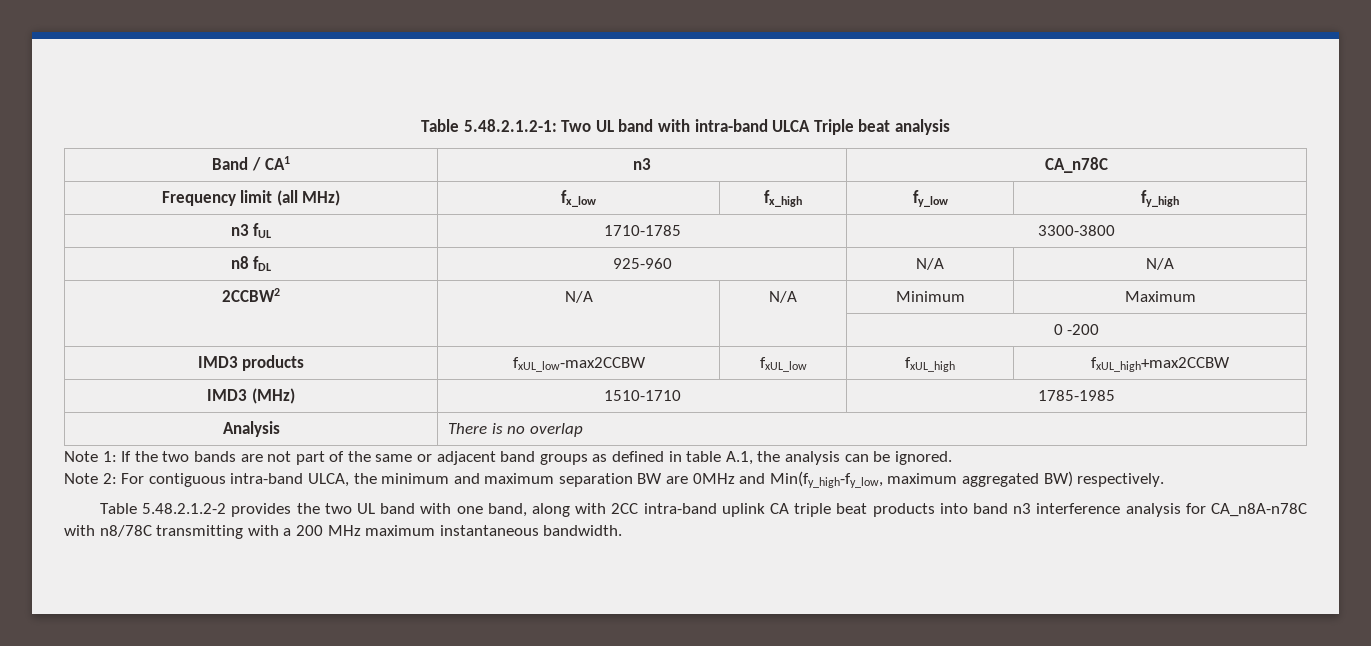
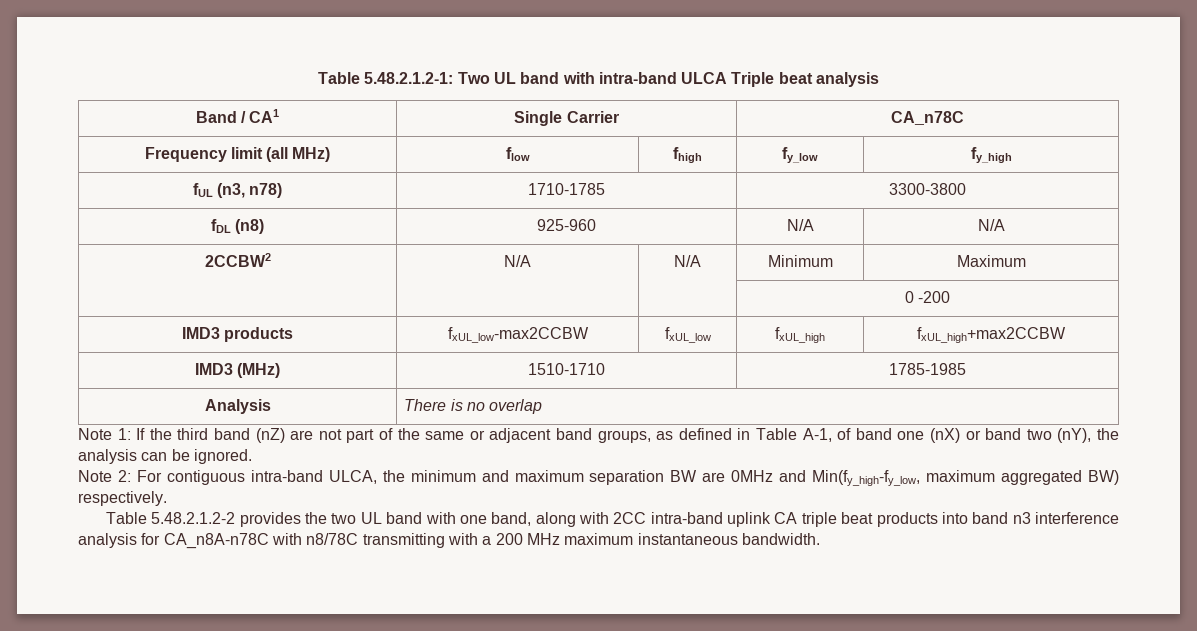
[633,158,651,170] n3 -> [514,111,619,126] Single Carrier
[561,190,596,207] [764,190,802,207] fx_low | fx_high -> [505,147,530,161] [673,147,702,163] flow | fhigh
[230,224,249,236] n3 -> (1012, 155) none
(272, 230) none -> [217,183,283,198] (n3, n78)
[230,256,249,269] n8 -> (966, 189) none
(272, 263) none -> [235,219,265,234] (n8)
[162,451,236,462] two bands -> [177,428,285,443] third band (nZ)
[539,454,588,465] groups -> [597,430,651,443] groups,
[686,451,753,465] table A.1, -> [756,428,1092,443] Table A-1, of band one (nX) or band two (nY),

